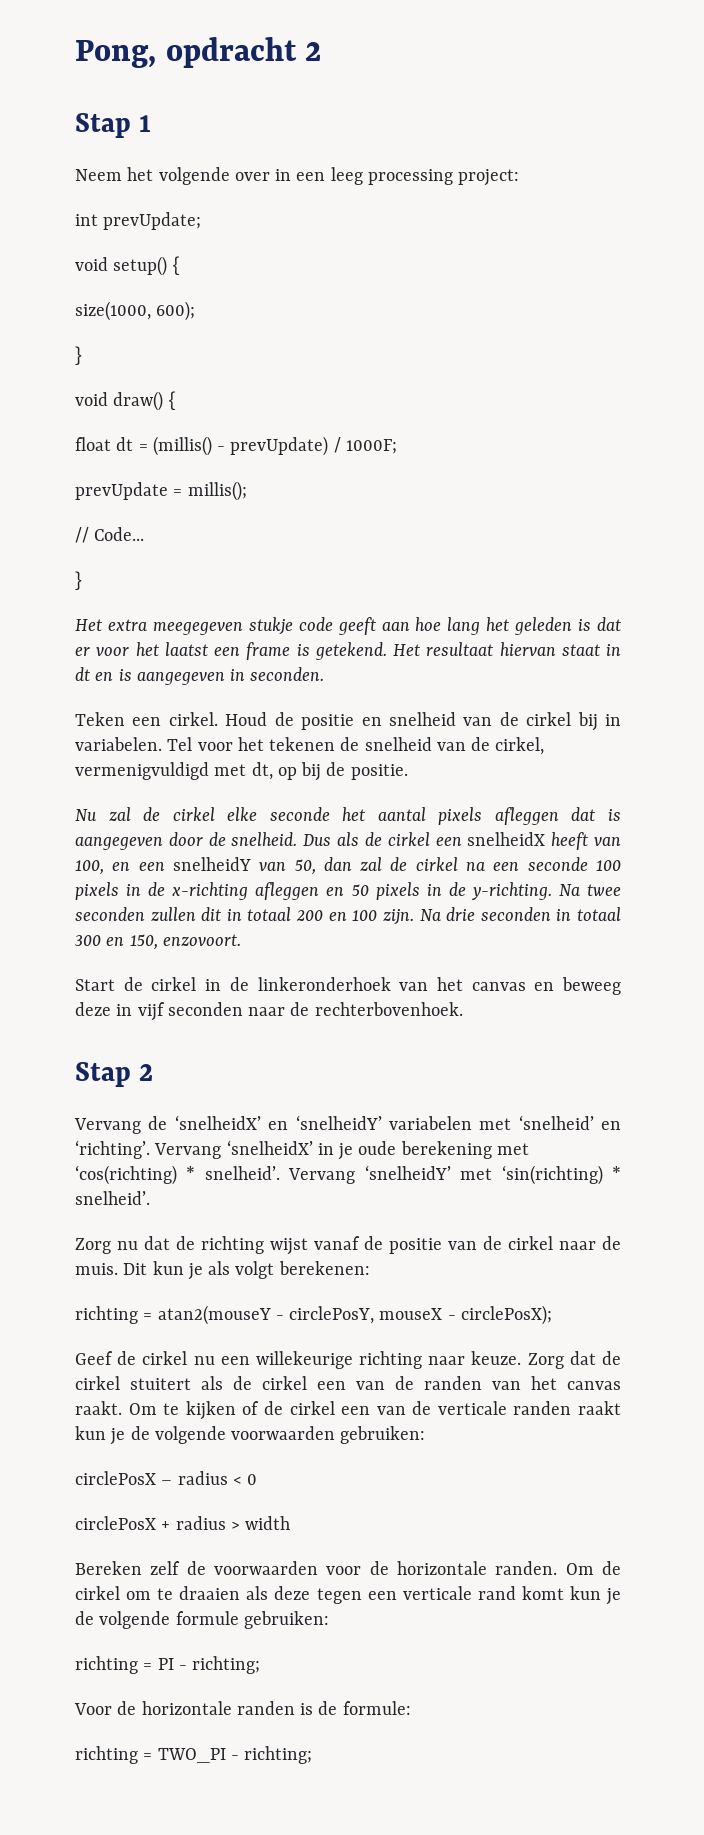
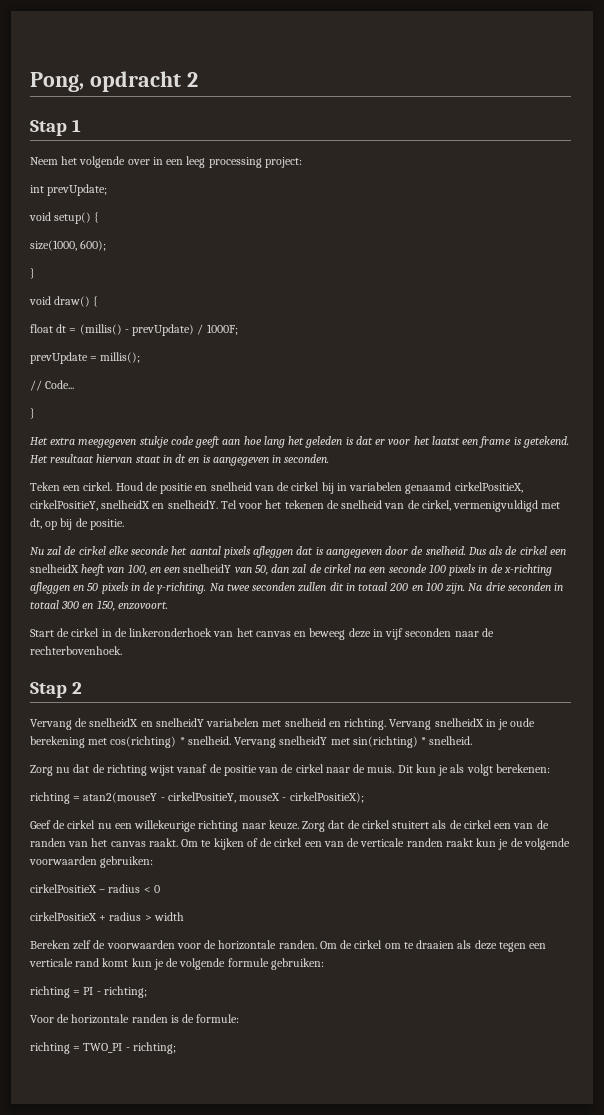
[75,737,162,751] variabelen. -> [349,482,523,494] [30,500,218,511] variabelen genaamd cirkelPositieX, cirkelPositieY, snelheidX en snelheidY.
[174,1115,621,1130] [75,1140,313,1159] ‘snelheidX’ en ‘snelheidY’ variabelen met ‘snelheid’ en ‘richting’. Vervang ‘snelheidX’ -> [89,718,484,730] snelheidX en snelheidY variabelen met snelheid en richting. Vervang snelheidX
[75,1165,622,1185] [75,1191,150,1205] ‘cos(richting) * snelheid’. Vervang ‘snelheidY’ met ‘sin(richting) * snelheid’. -> [110,736,473,748] cos(richting) * snelheid. Vervang snelheidY met sin(richting) * snelheid.
[289,1306,375,1324] circlePosY, -> [167,792,236,803] cirkelPositieY,
[460,1305,552,1325] circlePosX); -> [289,792,364,803] cirkelPositieX);
[75,1471,156,1485] circlePosX -> [30,884,97,893] cirkelPositieX
[75,1516,156,1530] circlePosX -> [30,912,97,921] cirkelPositieX

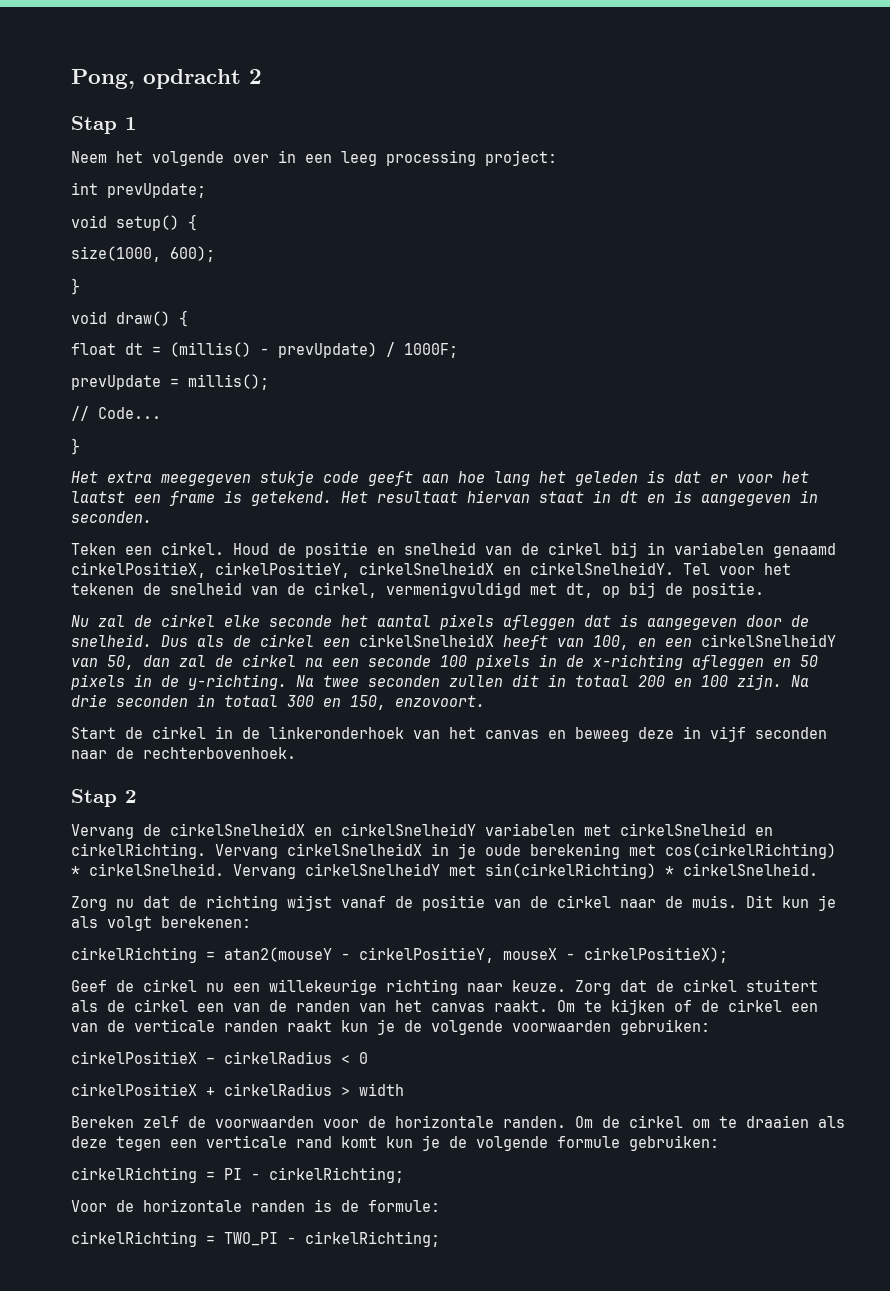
[101,500,218,509] snelheidX en snelheidY. -> [359,562,674,575] cirkelSnelheidX en cirkelSnelheidY.
[30,564,79,573] snelheidX -> [359,634,494,647] cirkelSnelheidX
[183,564,232,573] snelheidY -> [701,634,836,647] cirkelSnelheidY
[89,718,484,730] snelheidX en snelheidY variabelen met snelheid en richting. Vervang snelheidX -> [170,823,773,836] [71,843,422,859] cirkelSnelheidX en cirkelSnelheidY variabelen met cirkelSnelheid en cirkelRichting. Vervang cirkelSnelheidX
[110,736,473,748] cos(richting) * snelheid. Vervang snelheidY met sin(richting) * snelheid. -> [665,843,836,859] [71,863,818,879] cos(cirkelRichting) * cirkelSnelheid. Vervang cirkelSnelheidY met sin(cirkelRichting) * cirkelSnelheid.
[30,792,70,804] richting -> [71,947,197,963] cirkelRichting
[108,884,141,893] radius -> [224,1051,332,1064] cirkelRadius
[109,912,142,921] radius -> [224,1083,332,1096] cirkelRadius
[30,986,70,998] richting -> [71,1167,197,1183] cirkelRichting
[103,986,147,998] richting; -> [269,1167,404,1183] cirkelRichting;
[30,1042,70,1054] richting -> [71,1231,197,1247] cirkelRichting
[132,1042,176,1054] richting; -> [305,1231,440,1247] cirkelRichting;

